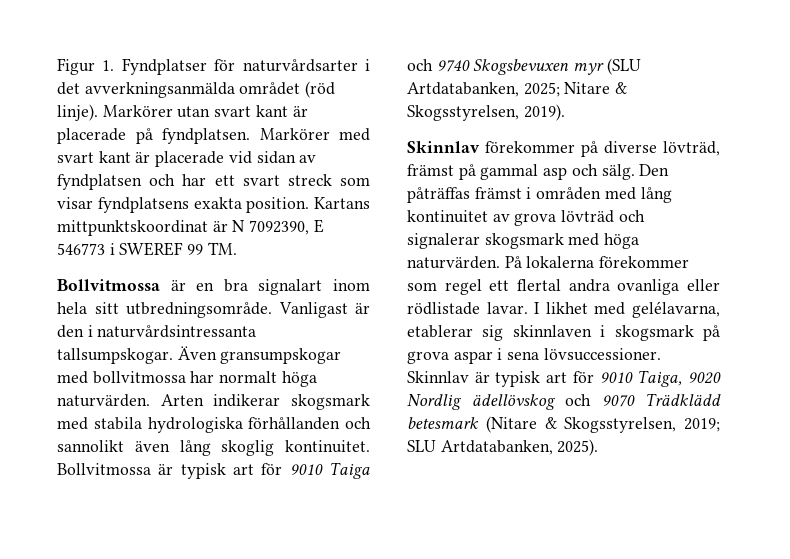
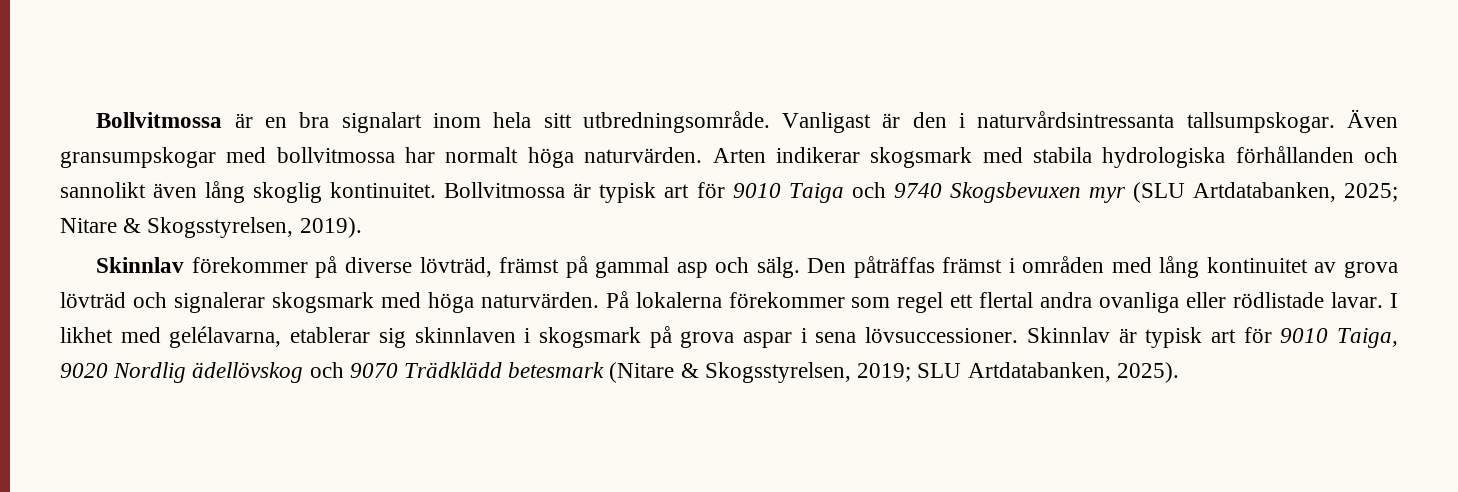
[57,58,370,75] [57,81,336,98] [57,104,308,121] [57,128,370,144] [57,151,317,167] [57,174,370,190] [57,197,370,213] [57,219,324,236] [57,242,237,256] Figur 1. Fyndplatser för naturvårdsarter i det avverkningsanmälda området (röd linje). Markörer utan svart kant är placerade på fyndplatsen. Markörer med svart kant är placerade vid sidan av fyndplatsen och har ett svart streck som visar fyndplatsens exakta position. Kartans mittpunktskoordinat är N 7092390, E 546773 i SWEREF 99 TM. // -> (96, 120) none

